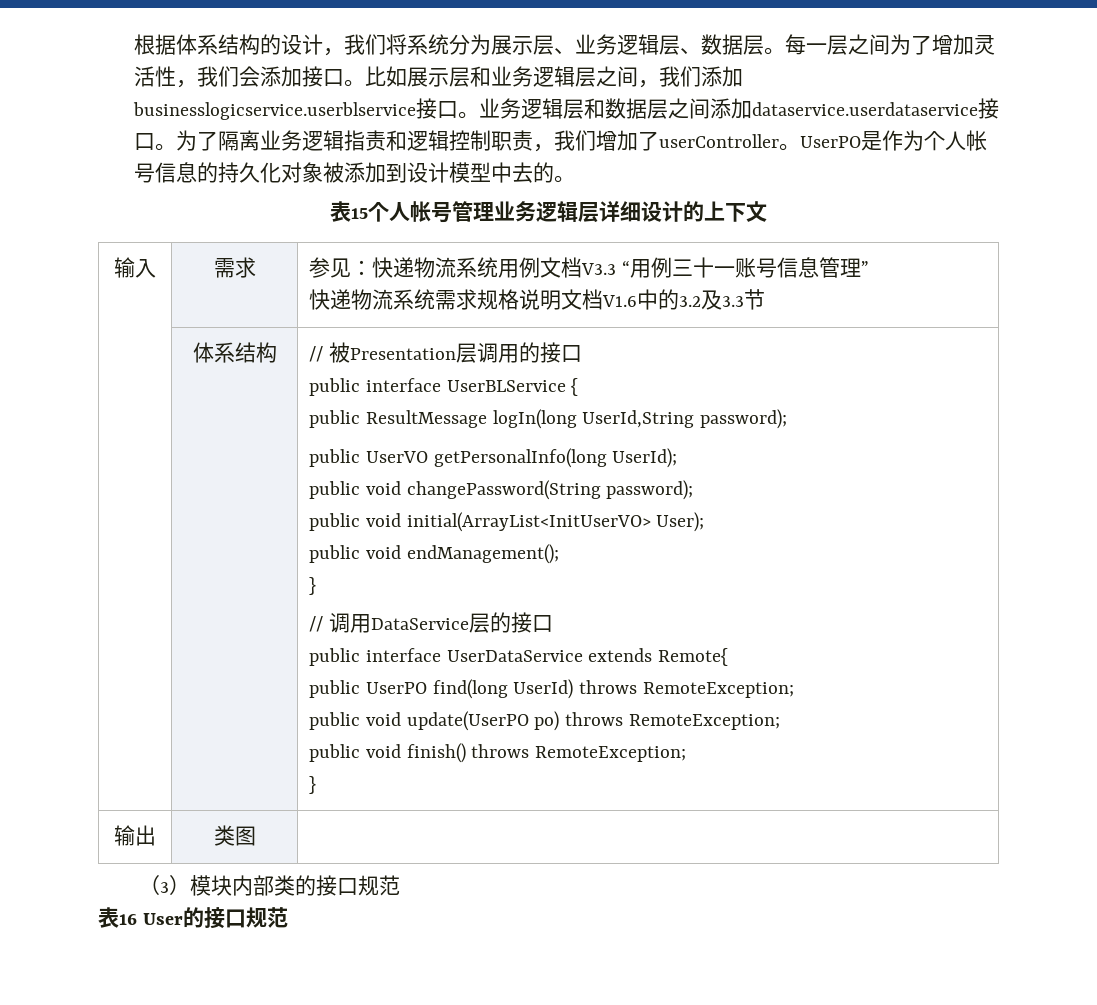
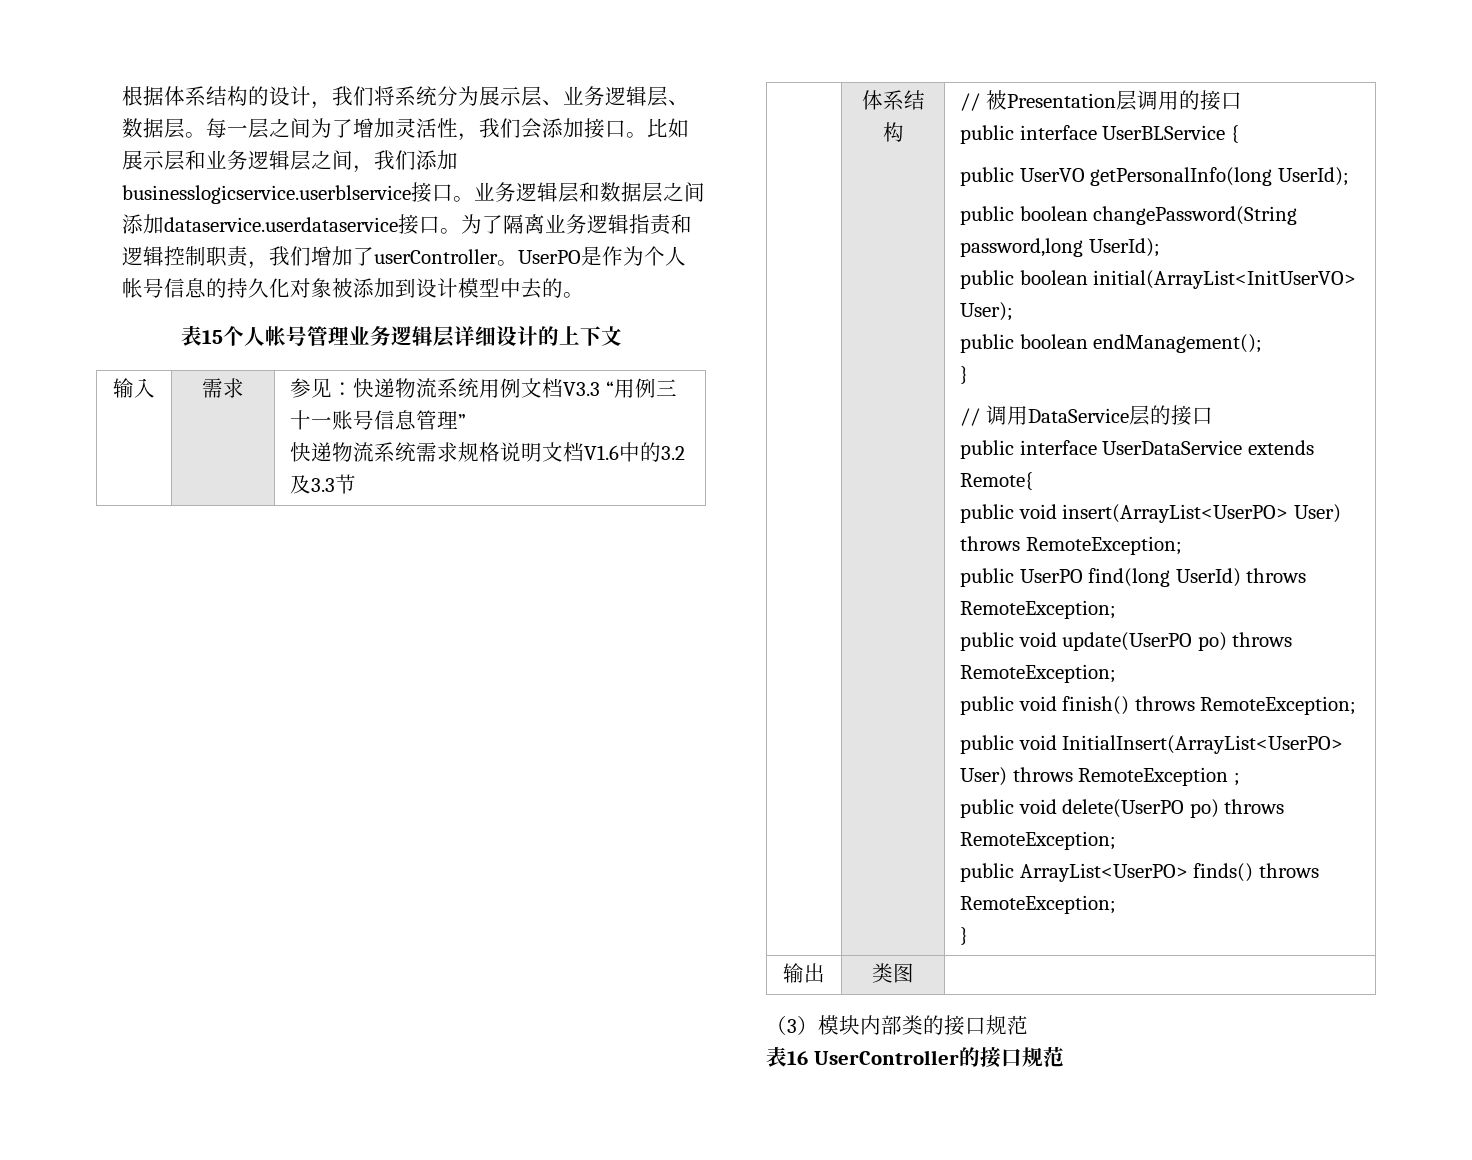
[309,409,787,429] // public ResultMessage logIn(long UserId,String password); -> (1239, 134) none
[365,480,694,500] [309,513,401,531] void changePassword(String password); // public void -> [1019,206,1298,225] [960,238,1160,257] [960,270,1088,289] boolean changePassword(String password,long UserId); // public boolean
[365,545,401,559] void -> [1019,334,1088,349] boolean
(728, 657) none -> [960,504,1341,523] [960,536,1182,555] // public void insert(ArrayList<UserPO> User) throws RemoteException;
(686, 754) none -> [960,735,1344,754] [960,767,1240,786] [960,799,1285,818] [960,831,1117,850] [960,863,1319,882] [960,895,1117,914] // public void InitialInsert(ArrayList<UserPO> User) throws RemoteException ; // public void delete(UserPO po) throws RemoteException; // public ArrayList<UserPO> finds() throws RemoteException;
[142,913,183,925] User -> [813,1050,959,1065] UserController

